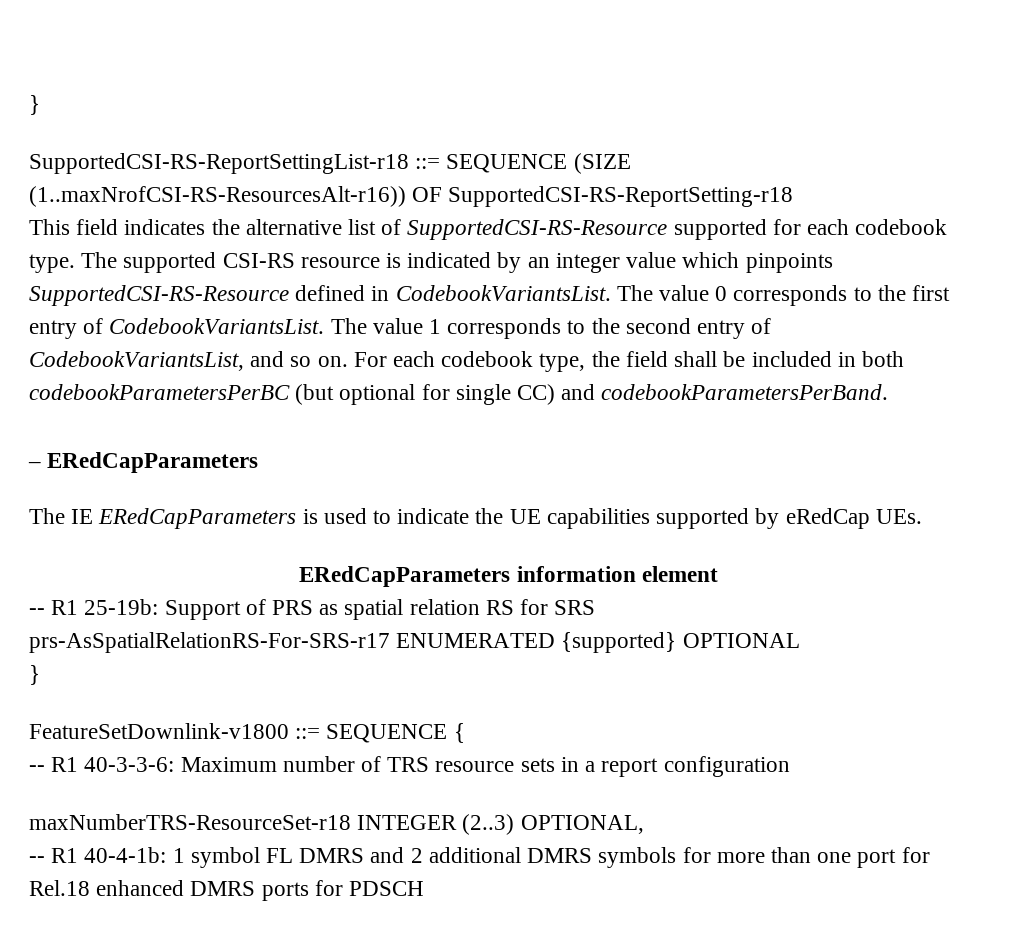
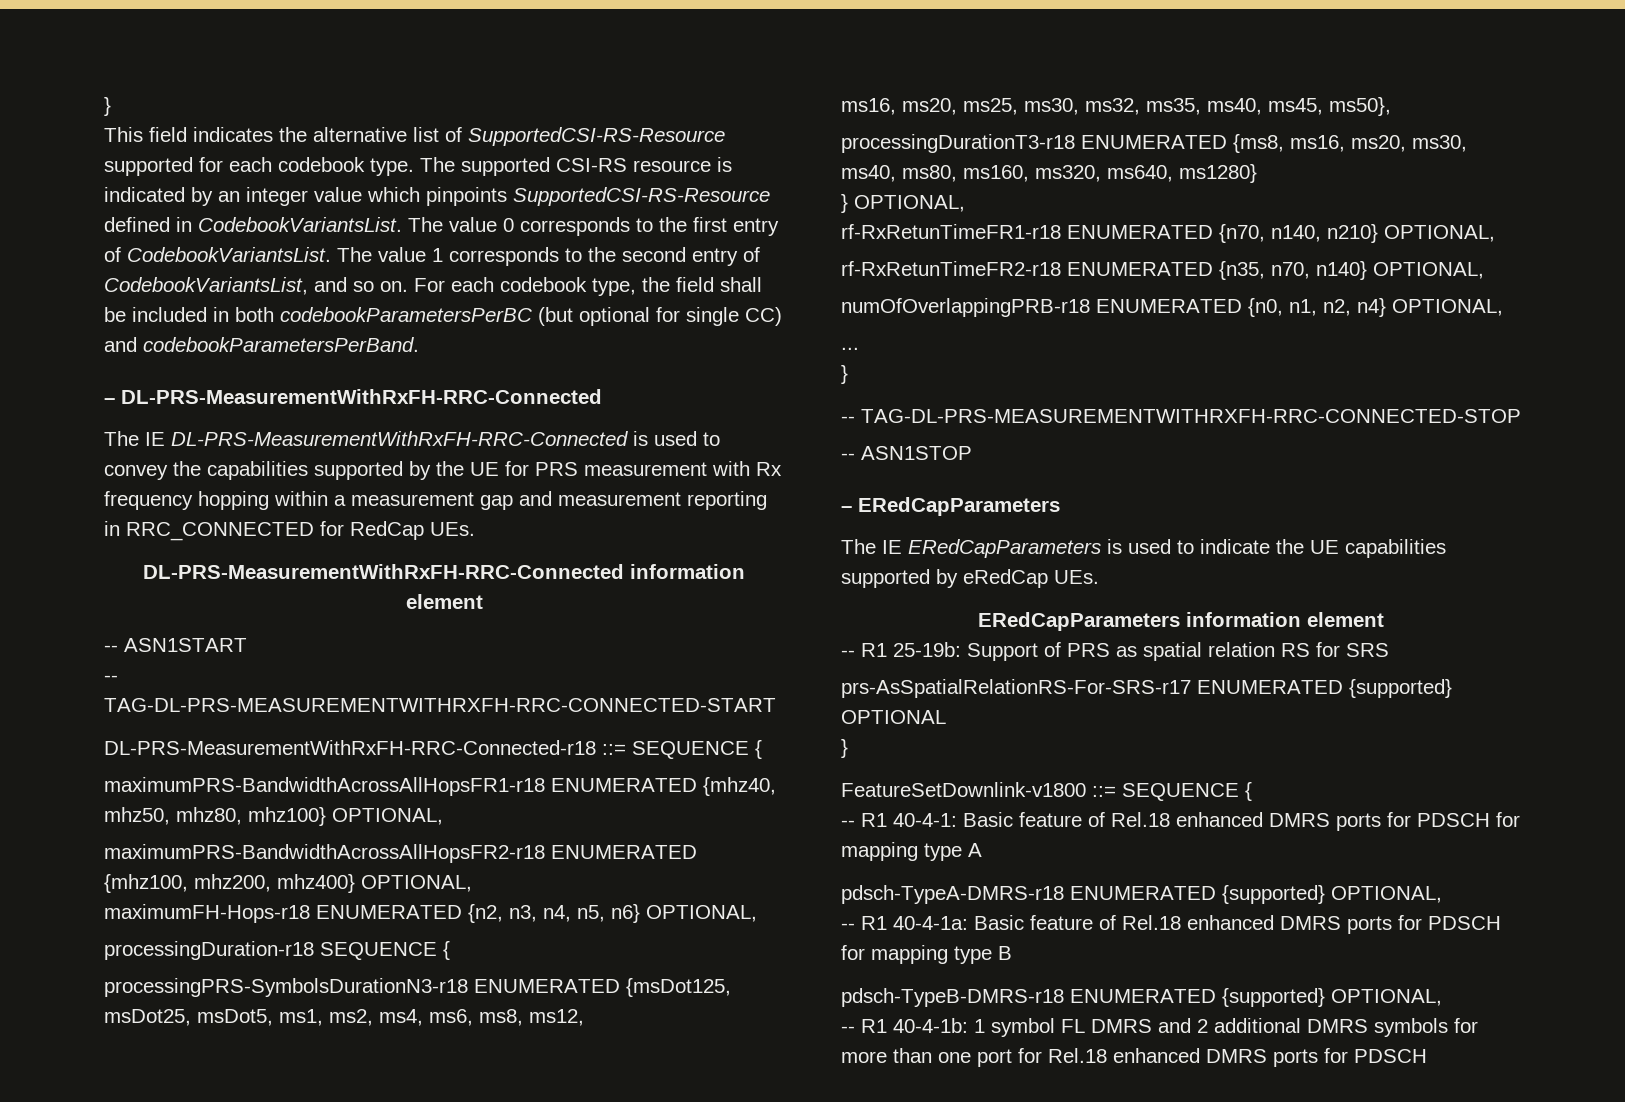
[29,95,40,115] [29,153,631,174] [29,186,794,207] } // SupportedCSI-RS-ReportSettingList-r18 ::= SEQUENCE (SIZE (1..maxNrofCSI-RS-ResourcesAlt-r16)) OF SupportedCSI-RS-ReportSetting-r18 -> [104,97,111,116] }
(889, 392) none -> [104,389,602,404] [104,431,720,446] [104,461,782,480] [104,491,767,510] [104,521,475,541] [143,564,745,579] [405,594,483,609] [104,638,247,652] [104,675,118,682] [104,698,776,712] [104,740,762,759] [104,777,776,796] [104,807,443,826] [104,844,697,863] [104,874,472,893] [104,904,757,923] [104,941,450,960] [104,978,731,997] [104,1009,584,1026] [841,97,1391,116] [841,134,1467,153] [841,164,1257,183] [841,194,965,213] [841,224,1495,243] [841,261,1484,280] [841,298,1503,317] [841,347,859,350] [841,365,848,384] [841,409,1521,423] [841,446,972,460] // – DL-PRS-MeasurementWithRxFH-RRC-Connected // The IE DL-PRS-MeasurementWithRxFH-RRC-Connected is used to convey the capabilities supported by the UE for PRS measurement with Rx frequency hopping within a measurement gap and measurement reporting in RRC_CONNECTED for RedCap UEs. // DL-PRS-MeasurementWithRxFH-RRC-Connected information element // -- ASN1START // -- TAG-DL-PRS-MEASUREMENTWITHRXFH-RRC-CONNECTED-START // DL-PRS-MeasurementWithRxFH-RRC-Connected-r18 ::= SEQUENCE { // maximumPRS-BandwidthAcrossAllHopsFR1-r18 ENUMERATED {mhz40, mhz50, mhz80, mhz100} OPTIONAL, // maximumPRS-BandwidthAcrossAllHopsFR2-r18 ENUMERATED {mhz100, mhz200, mhz400} OPTIONAL, // maximumFH-Hops-r18 ENUMERATED {n2, n3, n4, n5, n6} OPTIONAL, // processingDuration-r18 SEQUENCE { // processingPRS-SymbolsDurationN3-r18 ENUMERATED {msDot125, msDot25, msDot5, ms1, ms2, ms4, ms6, ms8, ms12, // ms16, ms20, ms25, ms30, ms32, ms35, ms40, ms45, ms50}, // processingDurationT3-r18 ENUMERATED {ms8, ms16, ms20, ms30, ms40, ms80, ms160, ms320, ms640, ms1280} // } OPTIONAL, // rf-RxRetunTimeFR1-r18 ENUMERATED {n70, n140, n210} OPTIONAL, // rf-RxRetunTimeFR2-r18 ENUMERATED {n35, n70, n140} OPTIONAL, // numOfOverlappingPRB-r18 ENUMERATED {n0, n1, n2, n4} OPTIONAL, // ... // } // -- TAG-DL-PRS-MEASUREMENTWITHRXFH-RRC-CONNECTED-STOP // -- ASN1STOP
[84,756,790,777] [29,814,515,835] 40-3-3-6: Maximum number of TRS resource sets in a report configuration // maxNumberTRS-ResourceSet-r18 INTEGER (2..3) -> [893,812,1520,831] [841,842,982,861] [841,885,1442,904] [841,915,1501,934] [841,945,1012,964] [841,988,1325,1007] 40-4-1: Basic feature of Rel.18 enhanced DMRS ports for PDSCH for mapping type A // pdsch-TypeA-DMRS-r18 ENUMERATED {supported} OPTIONAL, // -- R1 40-4-1a: Basic feature of Rel.18 enhanced DMRS ports for PDSCH for mapping type B // pdsch-TypeB-DMRS-r18 ENUMERATED {supported}

